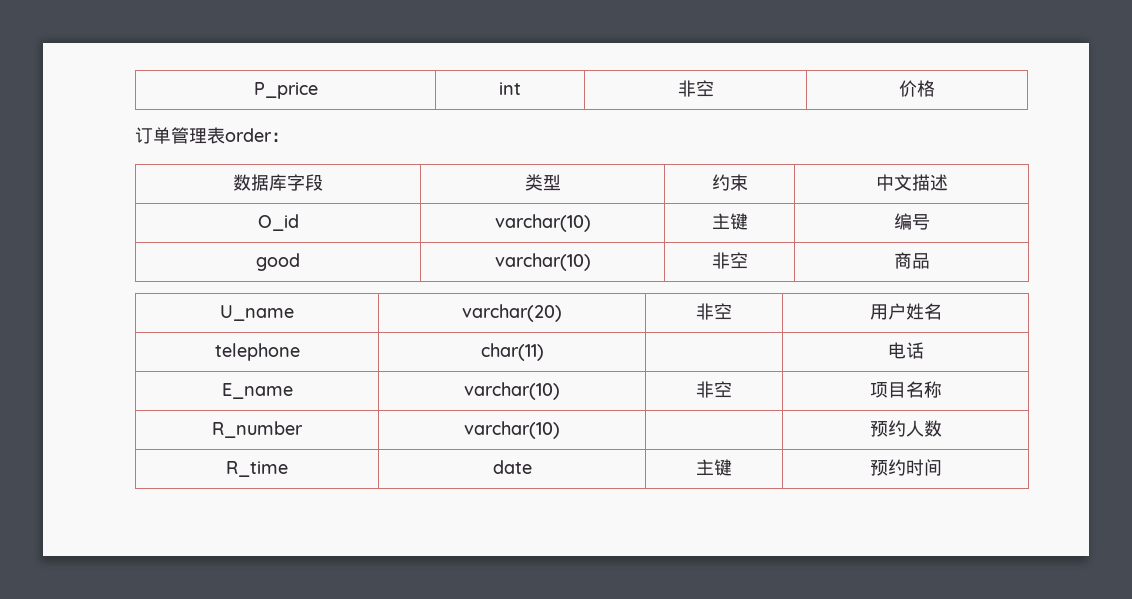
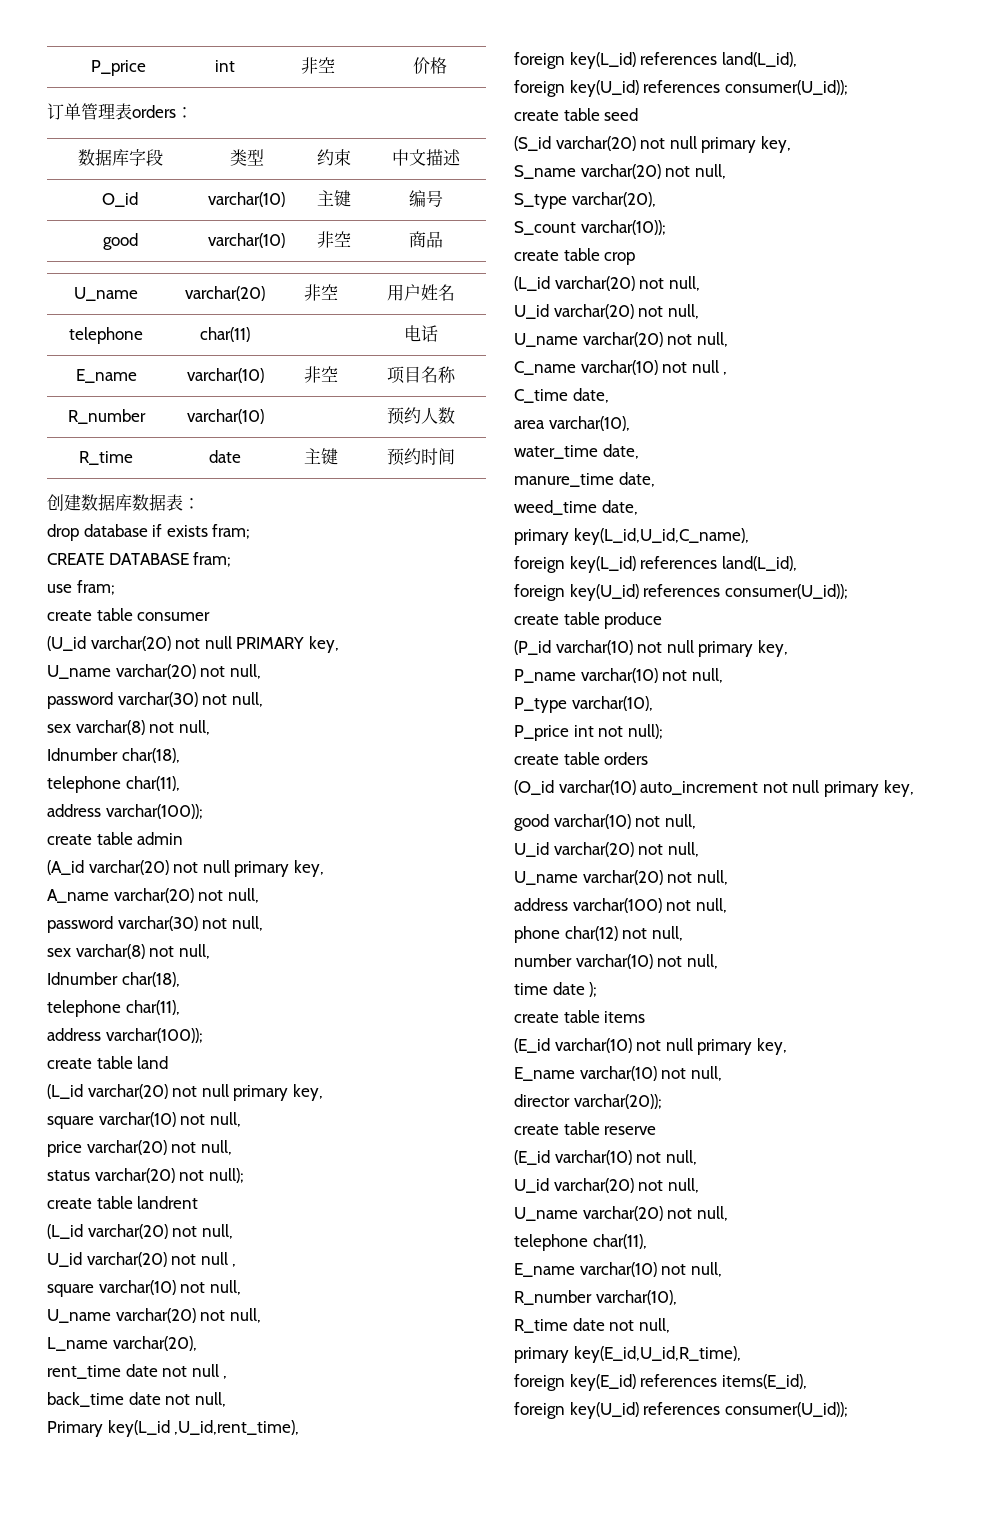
[225,128,272,142] order -> [132,105,176,118] orders
(942, 467) none -> [47,494,200,511] [47,524,251,541] [47,552,232,567] [47,580,115,595] [47,608,211,621] [47,636,339,653] [47,664,261,679] [47,692,263,709] [47,720,210,735] [47,748,180,763] [47,776,180,793] [47,804,203,819] [47,832,184,845] [47,860,324,877] [47,888,259,903] [47,916,263,933] [47,944,210,959] [47,972,180,987] [47,1000,180,1017] [47,1028,203,1043] [47,1056,169,1069] [47,1084,323,1101] [47,1112,241,1129] [47,1140,232,1157] [47,1168,244,1183] [47,1196,199,1209] [47,1224,233,1239] [47,1252,237,1267] [47,1280,241,1297] [47,1308,261,1323] [47,1336,197,1351] [47,1364,228,1379] [47,1392,226,1407] [47,1420,300,1437] [514,52,797,69] [514,80,848,97] [514,108,639,121] [514,136,791,153] [514,164,726,179] [514,192,656,209] [514,220,666,235] [514,248,636,265] [514,276,700,291] [514,304,699,319] [514,332,728,347] [514,360,728,375] [514,388,609,403] [514,416,630,431] [514,444,639,459] [514,472,655,487] [514,500,638,515] [514,528,749,545] [514,556,797,573] [514,584,848,601] [514,612,663,629] [514,640,788,657] [514,668,723,683] [514,696,653,713] [514,724,663,741] [514,752,649,765] [514,780,914,797] [514,814,696,831] [514,842,699,857] [514,870,728,885] [514,898,727,913] [514,926,683,943] [514,954,718,969] [514,982,598,997] [514,1010,646,1023] [514,1038,787,1055] [514,1066,722,1081] [514,1094,662,1109] [514,1122,657,1135] [514,1150,697,1165] [514,1178,699,1193] [514,1206,728,1221] [514,1234,647,1251] [514,1262,722,1277] [514,1290,677,1305] [514,1318,670,1333] [514,1346,741,1363] [514,1374,807,1391] [514,1402,848,1419] // 创建数据库数据表： // drop database if exists fram; // CREATE DATABASE fram; // use fram; // create table consumer // (U_id varchar(20) not null PRIMARY key, // U_name varchar(20) not null, // password varchar(30) not null, // sex varchar(8) not null, // Idnumber char(18), // telephone char(11), // address varchar(100)); // create table admin // (A_id varchar(20) not null primary key, // A_name varchar(20) not null, // password varchar(30) not null, // sex varchar(8) not null, // Idnumber char(18), // telephone char(11), // address varchar(100)); // create table land // (L_id varchar(20) not null primary key, // square varchar(10) not null, // price varchar(20) not null, // status varchar(20) not null); // create table landrent // (L_id varchar(20) not null, // U_id varchar(20) not null , // square varchar(10) not null, // U_name varchar(20) not null, // L_name varchar(20), // rent_time date not null , // back_time date not null, // Primary key(L_id ,U_id,rent_time), // foreign key(L_id) references land(L_id), // foreign key(U_id) references consumer(U_id)); // create table seed // (S_id varchar(20) not null primary key, // S_name varchar(20) not null, // S_type varchar(20), // S_count varchar(10)); // create table crop // (L_id varchar(20) not null, // U_id varchar(20) not null, // U_name varchar(20) not null, // C_name varchar(10) not null , // C_time date, // area varchar(10), // water_time date, // manure_time date, // weed_time date, // primary key(L_id,U_id,C_name), // foreign key(L_id) references land(L_id), // foreign key(U_id) references consumer(U_id)); // create table produce // (P_id varchar(10) not null primary key, // P_name varchar(10) not null, // P_type varchar(10), // P_price int not null); // create table orders // (O_id varchar(10) auto_increment not null primary key, // good varchar(10) not null, // U_id varchar(20) not null, // U_name varchar(20) not null, // address varchar(100) not null, // phone char(12) not null, // number varchar(10) not null, // time date ); // create table items // (E_id varchar(10) not null primary key, // E_name varchar(10) not null, // director varchar(20)); // create table reserve // (E_id varchar(10) not null, // U_id varchar(20) not null, // U_name varchar(20) not null, // telephone char(11), // E_name varchar(10) not null, // R_number varchar(10), // R_time date not null, // primary key(E_id,U_id,R_time), // foreign key(E_id) references items(E_id), // foreign key(U_id) references consumer(U_id));

